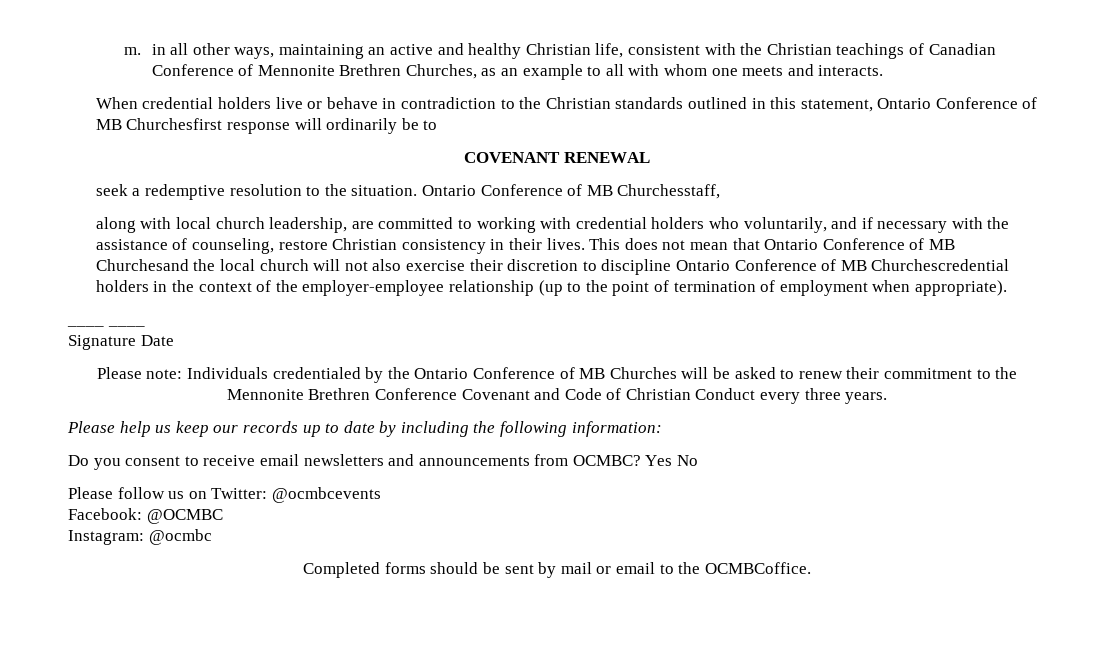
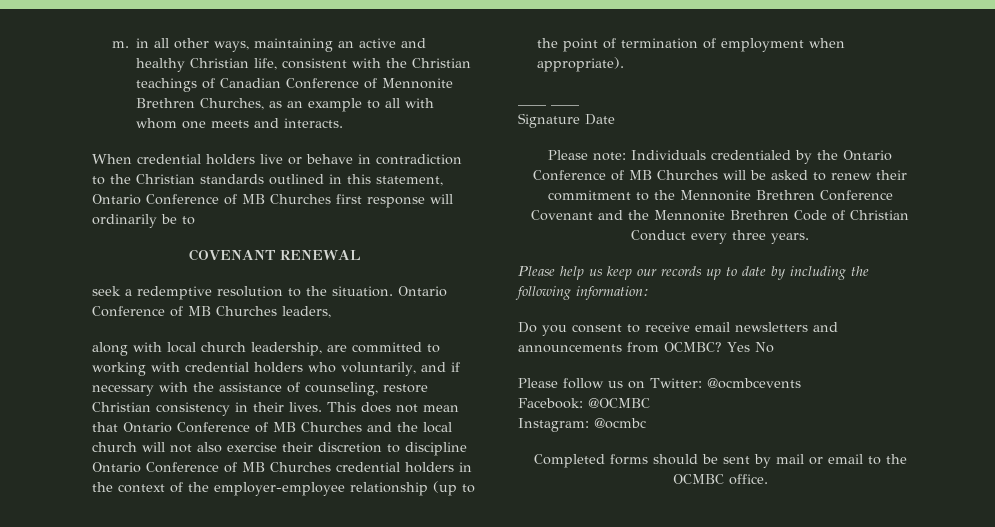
[126,118,223,130] Churchesfirst -> [270,194,363,204] Churches first
[617,184,721,199] Churchesstaff, -> [216,306,332,318] Churches leaders,
[95,259,189,271] Churchesand -> [301,422,393,432] Churches and
[871,259,1010,271] Churchescredential -> [270,462,401,472] Churches credential
(561, 394) none -> [628,210,789,221] the Mennonite Brethren
[704,562,811,574] OCMBCoffice. -> [672,474,768,485] OCMBC office.

